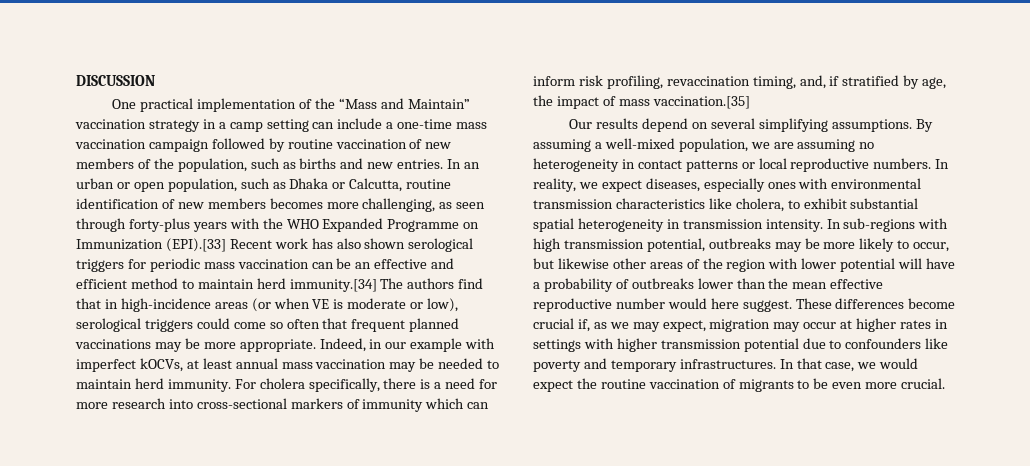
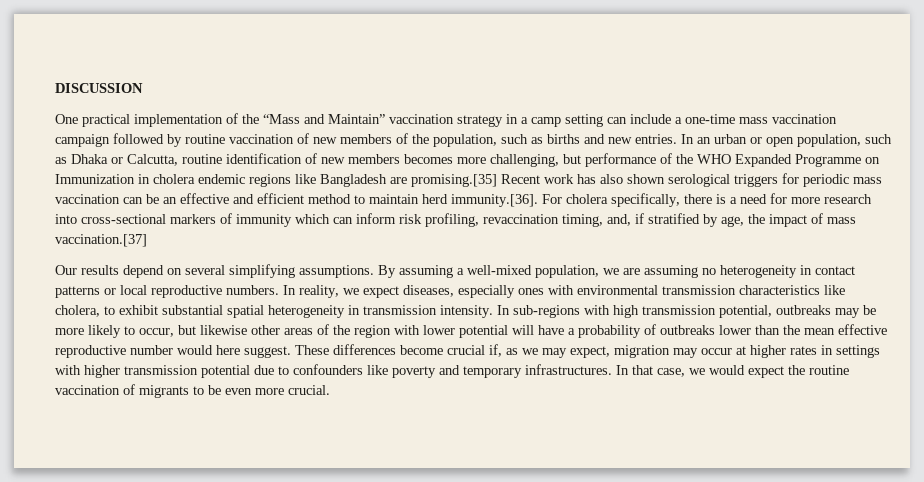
[439,202,486,209] [76,218,260,232] as seen through forty-plus years with -> [563,153,672,167] but performance of
[165,238,226,252] (EPI).[33] -> [138,174,497,187] in cholera endemic regions like Bangladesh are promising.[35]
[289,278,484,292] [76,298,459,312] [76,318,460,332] [75,338,496,352] [76,358,500,372] [76,378,231,392] immunity.[34] The authors find that in high-incidence areas (or when VE is moderate or low), serological triggers could come so often that frequent planned vaccinations may be more appropriate. Indeed, in our example with imperfect kOCVs, at least annual mass vaccination may be needed to maintain herd immunity. -> [451,194,538,207] immunity.[36].
[652,96,750,109] vaccination.[35] -> [55,234,147,247] vaccination.[37]

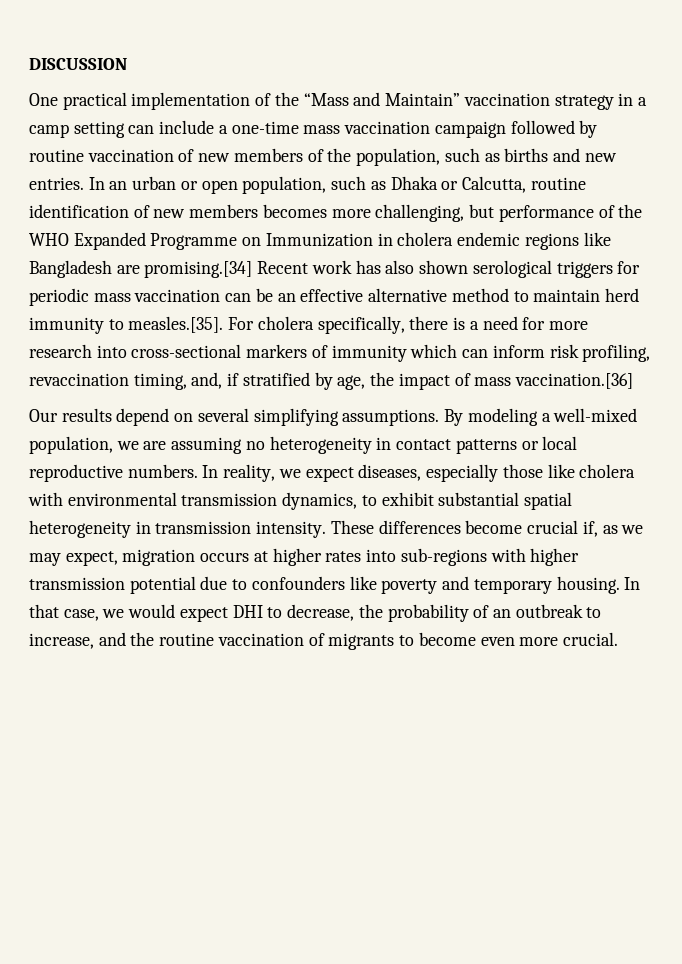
[411,174,497,187] promising.[35] -> [144,261,253,278] promising.[34]
[233,193,304,204] and efficient -> [368,288,448,302] alternative
[451,194,538,207] immunity.[36]. -> [29,316,224,334] immunity to measles.[35].
[55,234,147,247] vaccination.[37] -> [514,373,633,389] vaccination.[36]
[399,265,453,278] assuming -> [467,408,538,426] modeling
[518,285,845,295] [55,305,100,317] ones with environmental transmission characteristics like cholera, -> [502,464,636,478] [28,492,358,510] those like cholera with environmental transmission dynamics,
[497,305,876,318] [55,324,887,338] [55,345,291,358] In sub-regions with high transmission potential, outbreaks may be more likely to occur, but likewise other areas of the region with lower potential will have a probability of outbreaks lower than the mean effective reproductive number would here suggest. -> (327, 529) none
[673,348,732,358] may occur -> [200,552,250,562] occurs
[821,345,880,358] in settings -> [366,548,487,566] into sub-regions
[525,364,612,375] infrastructures. -> [556,576,620,594] housing.
(784, 372) none -> [232,604,602,622] [29,632,126,649] DHI to decrease, the probability of an outbreak to increase, and
[208,385,221,395] be -> [418,632,476,646] become

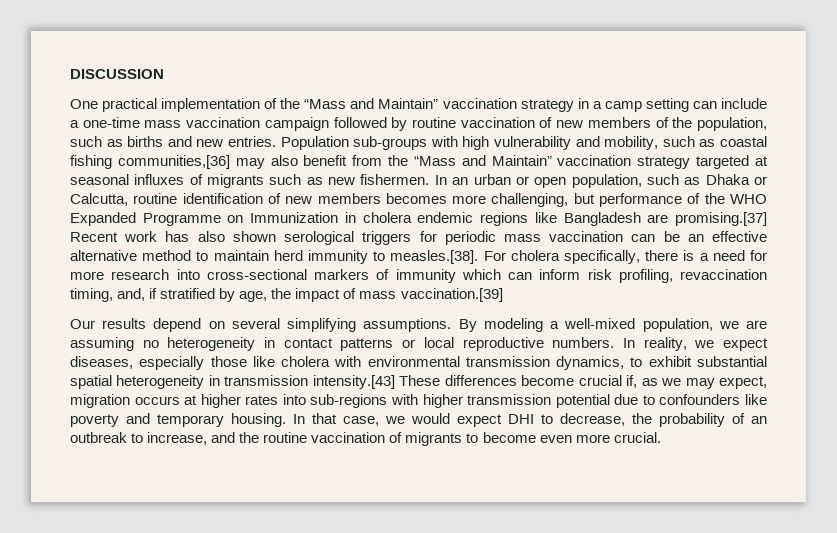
(84, 183) none -> [280,136,768,150] [70,155,768,169] [70,174,430,188] Population sub-groups with high vulnerability and mobility, such as coastal fishing communities,[36] may also benefit from the “Mass and Maintain” vaccination strategy targeted at seasonal influxes of migrants such as new fishermen.
[144,261,253,278] promising.[34] -> [675,212,768,226] promising.[37]
[128,316,224,333] measles.[35]. -> [390,250,479,264] measles.[38].
[514,373,633,389] vaccination.[36] -> [400,288,503,302] vaccination.[39]
[256,521,327,538] intensity. -> [312,375,395,389] intensity.[43]

